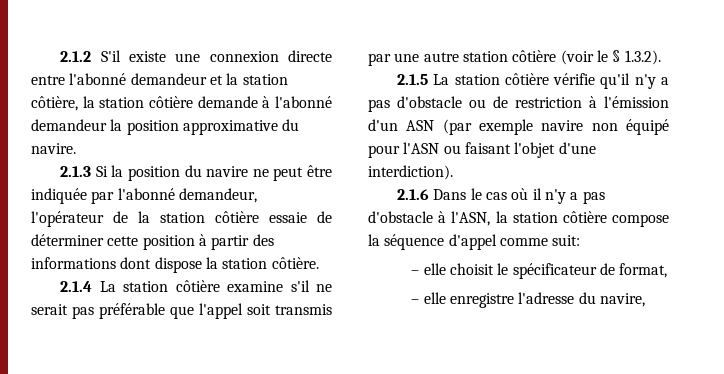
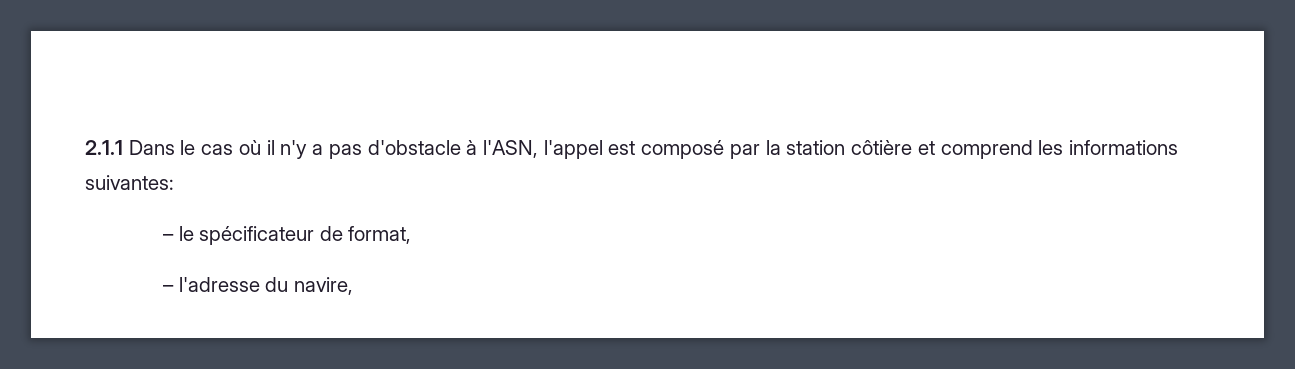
[60,50,332,62] [31,73,288,85] [31,96,332,111] [31,119,300,135] [31,143,76,154] [60,165,332,181] [31,188,257,204] [31,211,332,227] [31,234,274,250] [31,257,319,273] [60,280,332,292] [31,303,332,319] [368,50,661,66] [397,73,669,89] [368,96,669,112] [368,119,669,135] [368,142,596,158] [368,165,453,180] [397,189,430,200] 2.1.2 S'il existe une connexion directe entre l'abonné demandeur et la station côtière, la station côtière demande à l'abonné demandeur la position approximative du navire. // 2.1.3 Si la position du navire ne peut être indiquée par l'abonné demandeur, l'opérateur de la station côtière essaie de déterminer cette position à partir des informations dont dispose la station côtière. // 2.1.4 La station côtière examine s'il ne serait pas préférable que l'appel soit transmis par une autre station côtière (voir le § 1.3.2). // 2.1.5 La station côtière vérifie qu'il n'y a pas d'obstacle ou de restriction à l'émission d'un ASN (par exemple navire non équipé pour l'ASN ou faisant l'objet d'une interdiction). // 2.1.6 -> [85,140,123,155] 2.1.1
[495,211,669,227] [368,234,581,250] [411,263,495,275] la station côtière compose la séquence d'appel comme suit: // – elle choisit -> [543,140,1179,159] [85,175,174,190] [163,234,175,241] l'appel est composé par la station côtière et comprend les informations suivantes: // –
[423,292,515,308] elle enregistre -> (175, 288) none

